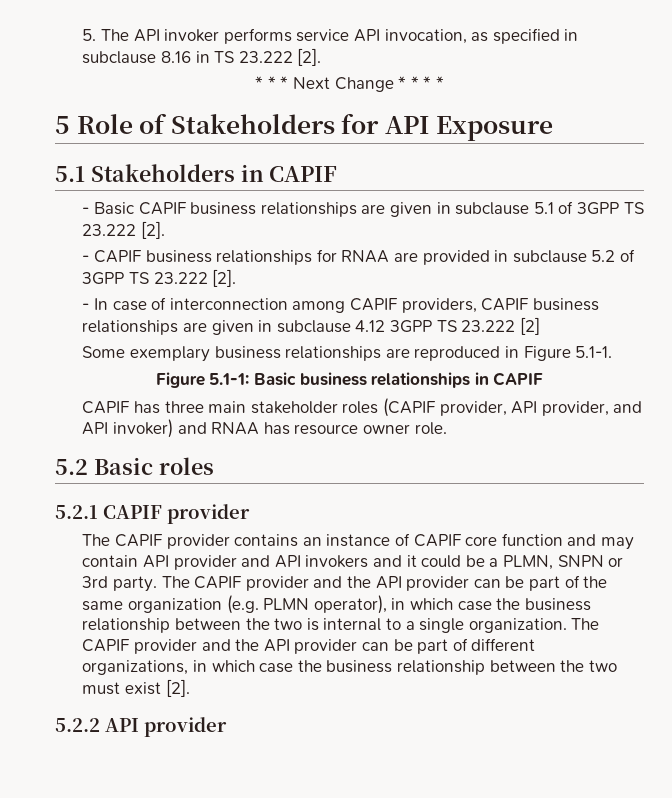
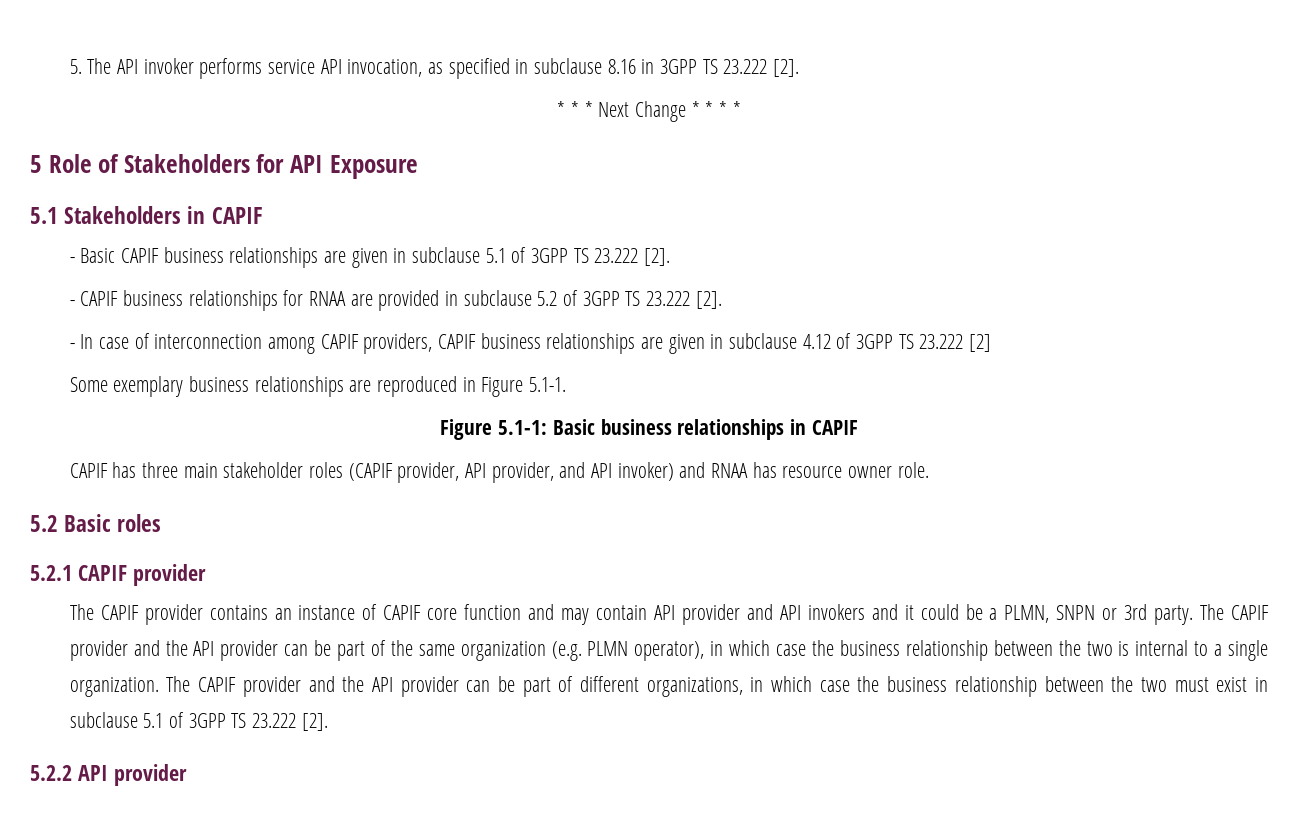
(210, 57) none -> [660,59,698,74] 3GPP
(386, 326) none -> [836,333,852,349] of
(162, 688) none -> [1254,677,1268,692] [69,712,297,728] in subclause 5.1 of 3GPP TS 23.222

